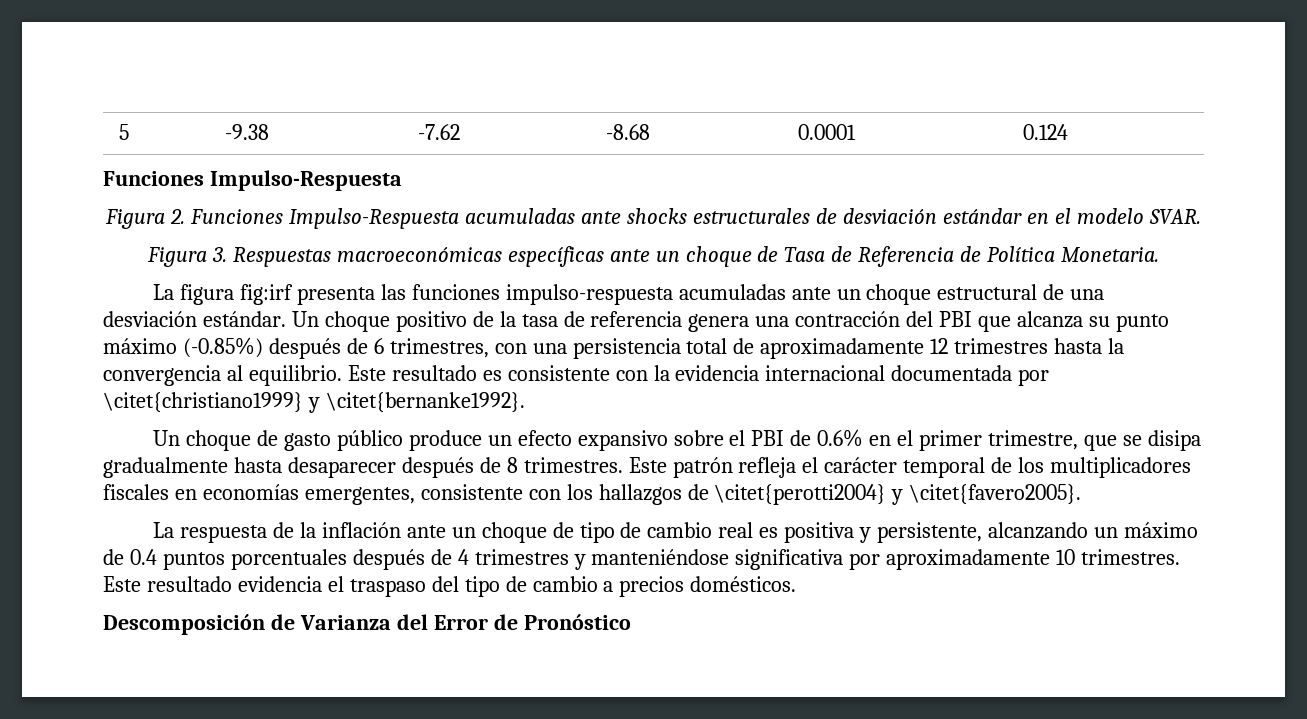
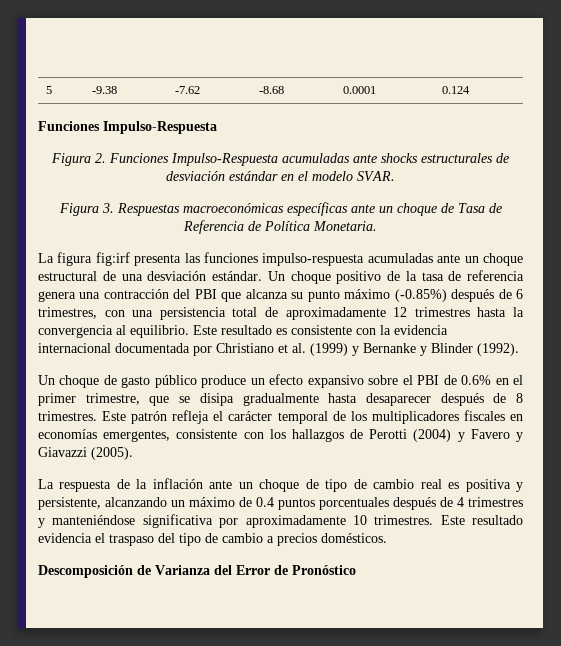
[103,392,525,413] \citet{christiano1999} y \citet{bernanke1992}. -> [216,343,519,356] Christiano et al. (1999) y Bernanke y Blinder (1992).
[714,484,1082,505] \citet{perotti2004} y \citet{favero2005}. -> [369,429,523,442] [38,447,133,460] Perotti (2004) y Favero y Giavazzi (2005).

